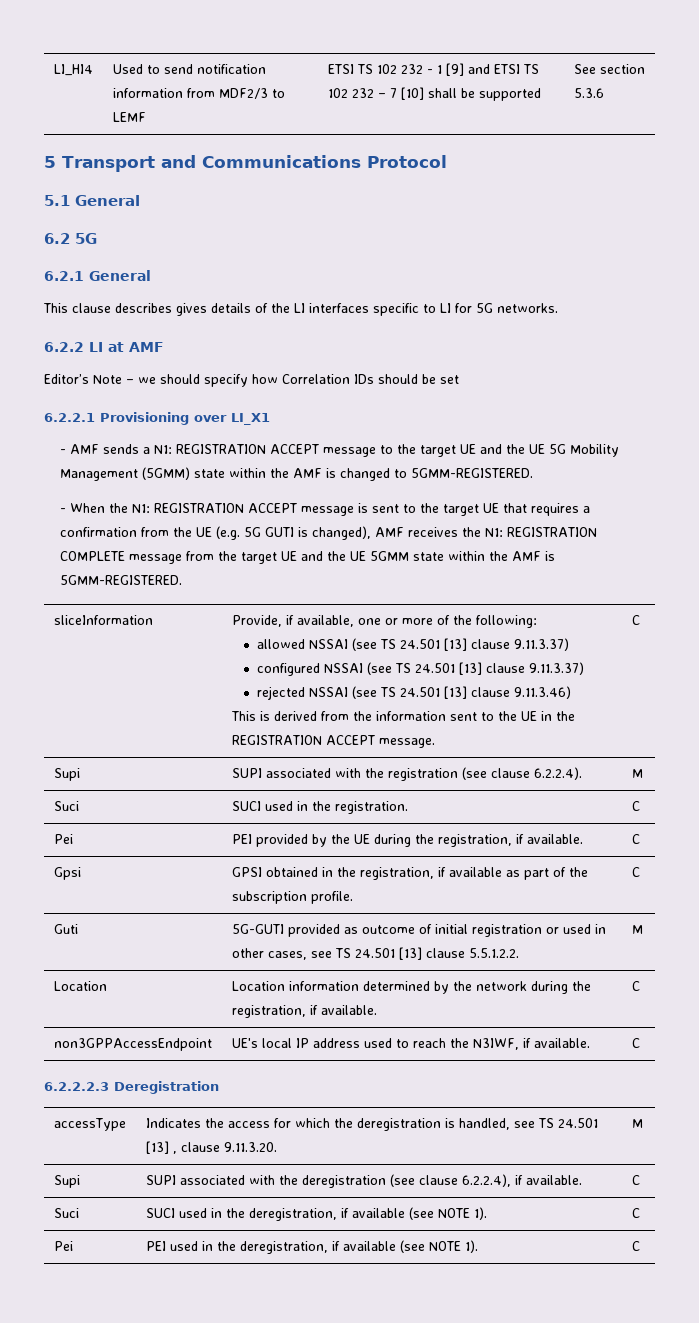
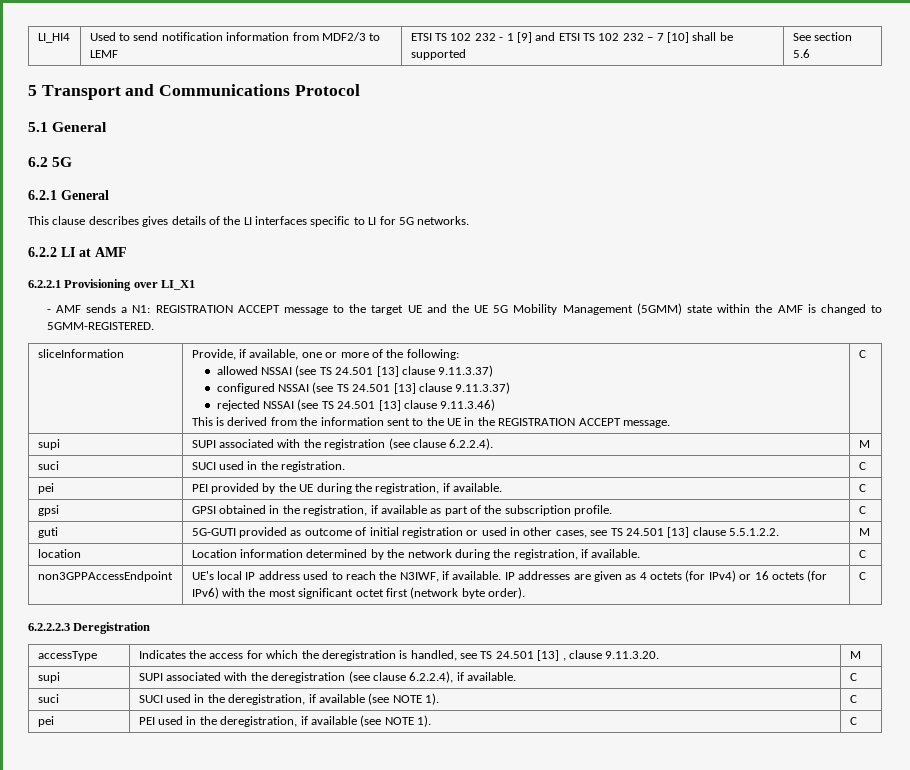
[573,88,604,98] 5.3.6 -> [792,49,810,58] 5.6
[44,374,459,387] // Editor’s Note – we should specify how Correlation IDs should be set -> (127, 252) none
[60,503,591,516] [60,526,598,540] [60,551,556,564] [60,575,183,585] // - When the N1: REGISTRATION ACCEPT message is sent to the target UE that requires a confirmation from the UE (e.g. 5G GUTI is changed), AMF receives the N1: REGISTRATION COMPLETE message from the target UE and the UE 5GMM state within the AMF is 5GMM-REGISTERED. -> (154, 326) none
[53,768,80,781] Supi -> [37,439,60,450] supi
[53,801,79,811] Suci -> [37,461,59,470] suci
[53,834,73,844] Pei -> [37,483,54,494] pei
[53,867,81,880] Gpsi -> [37,505,59,516] gpsi
[53,924,78,934] Guti -> [37,527,58,538] guti
[53,981,107,991] Location -> [37,549,81,558] location
(590, 1043) none -> [504,570,828,582] [191,587,526,599] IP addresses are given as 4 octets (for IPv4) or 16 octets (for IPv6) with the most significant octet first (network byte order).
[53,1175,80,1188] Supi -> [37,672,60,683] supi
[53,1208,79,1218] Suci -> [37,694,59,703] suci
[53,1241,73,1251] Pei -> [37,716,54,727] pei

